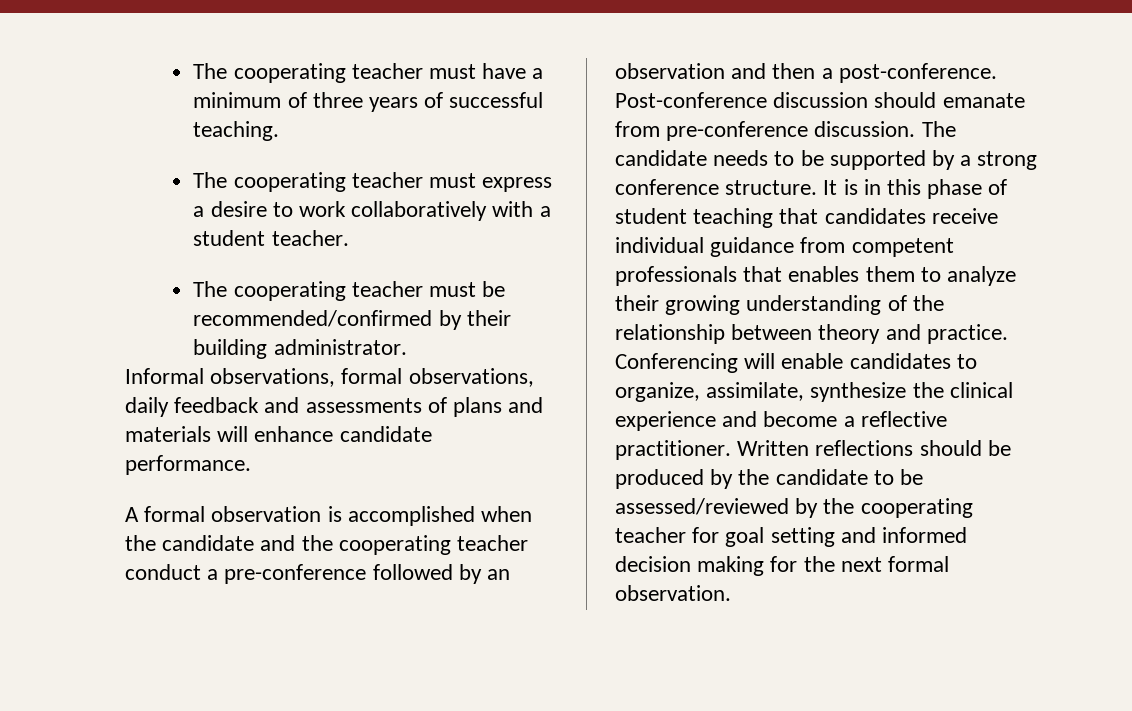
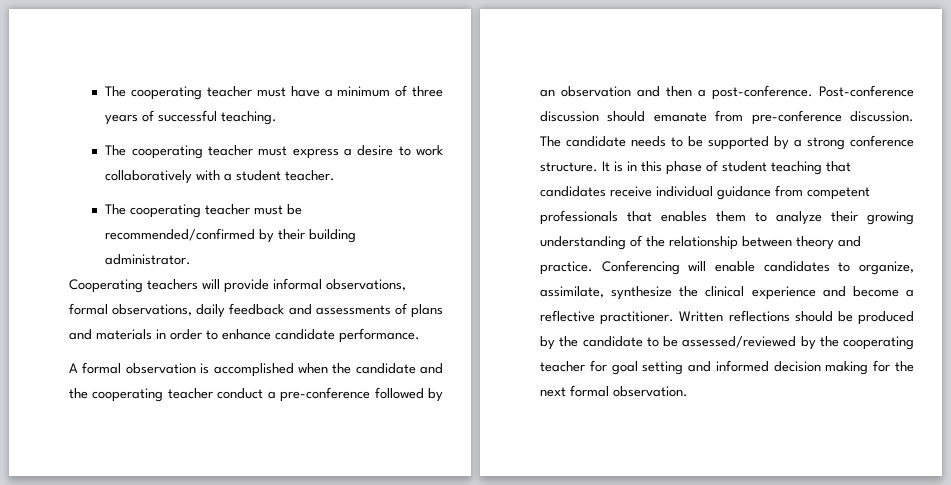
[125,368,204,384] Informal -> [69,278,322,293] Cooperating teachers will provide informal
[217,426,249,442] will -> [156,329,218,340] in order to

